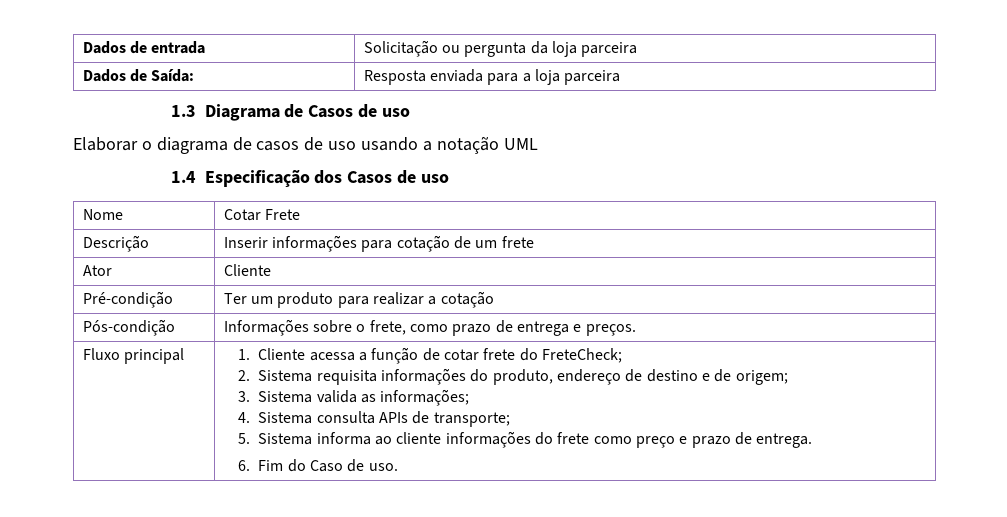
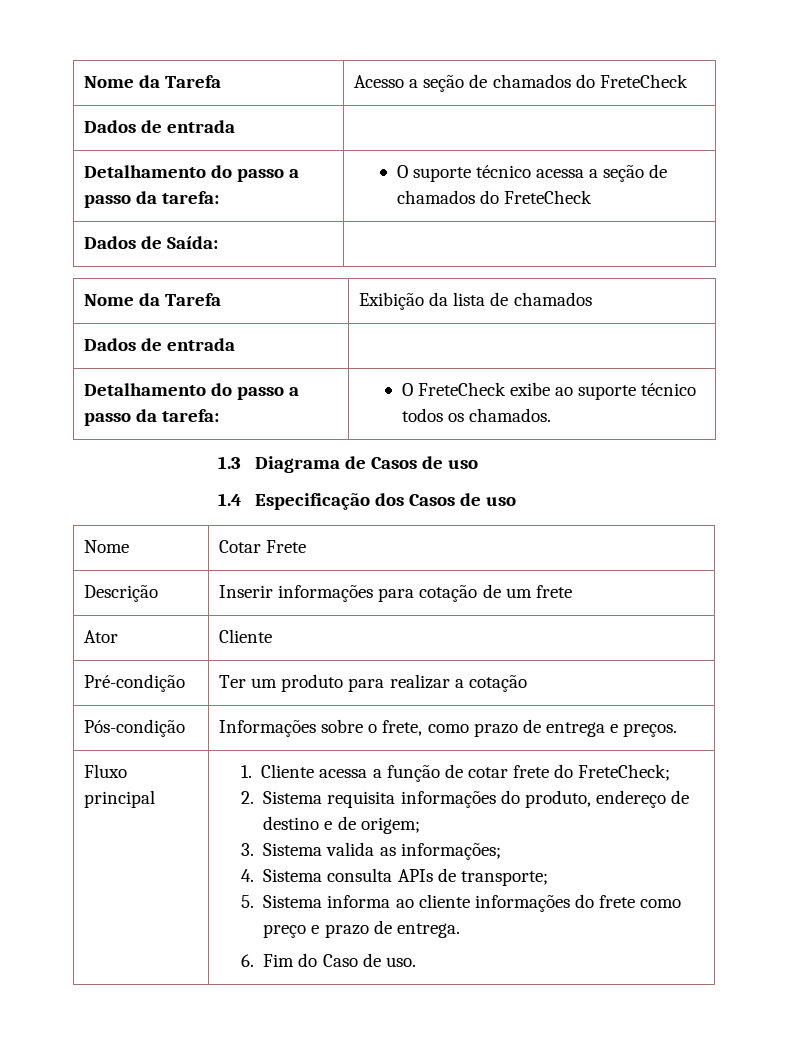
[82,41,206,54] [363,40,638,57] [82,69,195,82] [363,69,621,85] Dados de entrada | Solicitação ou pergunta da loja parceira // Dados de Saída: | Resposta enviada para a loja parceira -> [83,75,222,88] [353,74,688,92] [83,120,236,133] [83,165,300,182] [83,191,220,208] [396,164,668,182] [396,190,592,204] [83,236,219,249] [83,293,222,306] [358,292,592,310] [83,338,236,351] [83,383,300,400] [83,409,220,426] [401,382,697,400] [401,408,551,422] Nome da Tarefa | Acesso a seção de chamados do FreteCheck // Dados de entrada | // Detalhamento do passo a passo da tarefa: | O suporte técnico acessa a seção de chamados do FreteCheck // Dados de Saída: | // Nome da Tarefa | Exibição da lista de chamados // Dados de entrada | // Detalhamento do passo a passo da tarefa: | O FreteCheck exibe ao suporte técnico todos os chamados.
[73,136,538,154] // Elaborar o diagrama de casos de uso usando a notação UML -> (479, 464) none

